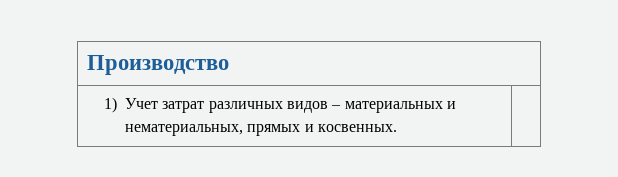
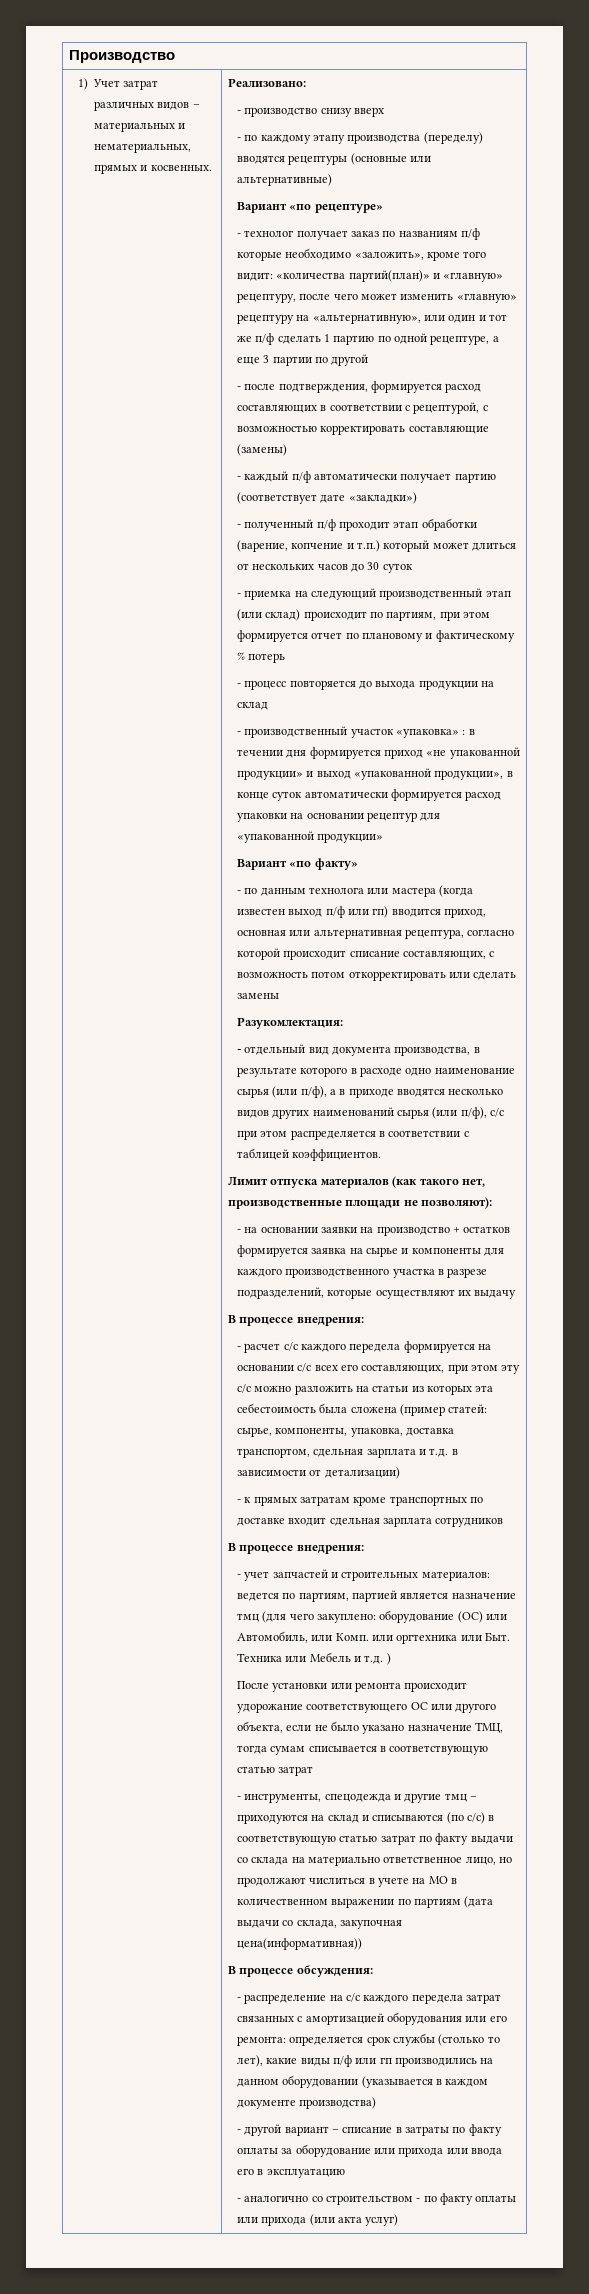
(398, 128) none -> [228,78,307,87] [236,107,384,117] [236,132,483,144] [236,153,431,165] [236,174,332,186] [236,202,383,213] [236,228,481,240] [236,248,487,261] [236,270,504,282] [236,293,517,303] [236,314,508,324] [236,333,499,345] [236,354,369,366] [236,381,482,393] [236,402,488,414] [236,425,489,435] [236,444,287,456] [236,471,496,483] [236,492,417,504] [236,518,477,531] [236,540,517,552] [236,562,413,573] [236,588,511,600] [236,609,491,621] [236,630,515,642] [236,652,286,663] [236,680,495,690] [236,702,268,710] [236,726,475,738] [236,747,520,759] [236,768,513,780] [236,789,502,801] [236,812,441,822] [236,831,384,843] [236,858,358,870] [236,885,474,897] [236,906,487,918] [236,929,515,939] [236,948,495,960] [236,971,517,981] [236,993,279,999] [236,1017,343,1029] [236,1044,480,1056] [236,1067,515,1077] [236,1086,504,1098] [236,1107,505,1119] [236,1130,469,1140] [236,1148,382,1161] [228,1176,485,1188] [228,1197,493,1209] [236,1226,511,1236] [236,1245,505,1257] [236,1268,488,1278] [236,1287,517,1299] [228,1315,364,1326] [236,1341,492,1353] [236,1363,521,1374] [236,1384,494,1395] [236,1403,488,1416] [236,1427,454,1437] [236,1448,458,1458] [236,1467,400,1479] [236,1496,484,1506] [236,1517,504,1527] [228,1543,364,1554] [236,1569,490,1581] [236,1590,516,1602] [236,1610,508,1623] [236,1631,511,1644] [236,1652,391,1665] [236,1681,468,1692] [236,1702,497,1713] [236,1721,504,1734] [236,1745,489,1755] [236,1766,314,1776] [236,1793,478,1803] [236,1812,495,1824] [236,1833,513,1845] [236,1856,513,1866] [236,1876,458,1887] [236,1896,494,1908] [236,1920,402,1929] [236,1938,362,1950] [228,1965,373,1977] [236,1993,502,2004] [236,2012,507,2025] [236,2033,500,2046] [236,2055,494,2067] [236,2075,489,2088] [236,2097,377,2109] [236,2124,502,2136] [236,2144,503,2157] [236,2168,345,2178] [236,2193,517,2205] [236,2214,399,2226] Реализовано: // - производство снизу вверх // - по каждому этапу производства (переделу) вводятся рецептуры (основные или альтернативные) // Вариант «по рецептуре» // - технолог получает заказ по названиям п/ф которые необходимо «заложить», кроме того видит: «количества партий(план)» и «главную» рецептуру, после чего может изменить «главную» рецептуру на «альтернативную», или один и тот же п/ф сделать 1 партию по одной рецептуре, а еще 3 партии по другой // - после подтверждения, формируется расход составляющих в соответствии с рецептурой, с возможностью корректировать составляющие (замены) // - каждый п/ф автоматически получает партию (соответствует дате «закладки») // - полученный п/ф проходит этап обработки (варение, копчение и т.п.) который может длиться от нескольких часов до 30 суток // - приемка на следующий производственный этап (или склад) происходит по партиям, при этом формируется отчет по плановому и фактическому % потерь // - процесс повторяется до выхода продукции на склад // - производственный участок «упаковка» : в течении дня формируется приход «не упакованной продукции» и выход «упакованной продукции», в конце суток автоматически формируется расход упаковки на основании рецептур для «упакованной продукции» // Вариант «по факту» // - по данным технолога или мастера (когда известен выход п/ф или гп) вводится приход, основная или альтернативная рецептура, согласно которой происходит списание составляющих, с возможность потом откорректировать или сделать замены // Разукомлектация: // - отдельный вид документа производства, в результате которого в расходе одно наименование сырья (или п/ф), а в приходе вводятся несколько видов других наименований сырья (или п/ф), с/с при этом распределяется в соответствии с таблицей коэффициентов. // Лимит отпуска материалов (как такого нет, производственные площади не позволяют): // - на основании заявки на производство + остатков формируется заявка на сырье и компоненты для каждого производственного участка в разрезе подразделений, которые осуществляют их выдачу // В процессе внедрения: // - расчет с/с каждого передела формируется на основании с/с всех его составляющих, при этом эту с/с можно разложить на статьи из которых эта себестоимость была сложена (пример статей: сырье, компоненты, упаковка, доставка транспортом, сдельная зарплата и т.д. в зависимости от детализации) // - к прямых затратам кроме транспортных по доставке входит сдельная зарплата сотрудников // В процессе внедрения: // - учет запчастей и строительных материалов: ведется по партиям, партией является назначение тмц (для чего закуплено: оборудование (ОС) или Автомобиль, или Комп. или оргтехника или Быт. Техника или Мебель и т.д. ) // После установки или ремонта происходит удорожание соответствующего ОС или другого объекта, если не было указано назначение ТМЦ, тогда сумам списывается в соответствующую статью затрат // - инструменты, спецодежда и другие тмц – приходуются на склад и списываются (по с/с) в соответствующую статью затрат по факту выдачи со склада на материально ответственное лицо, но продолжают числиться в учете на МО в количественном выражении по партиям (дата выдачи со склада, закупочная цена(информативная)) // В процессе обсуждения: // - распределение на с/с каждого передела затрат связанных с амортизацией оборудования или его ремонта: определяется срок службы (столько то лет), какие виды п/ф или гп производились на данном оборудовании (указывается в каждом документе производства) // - другой вариант – списание в затраты по факту оплаты за оборудование или прихода или ввода его в эксплуатацию // - аналогично со строительством - по факту оплаты или прихода (или акта услуг)

